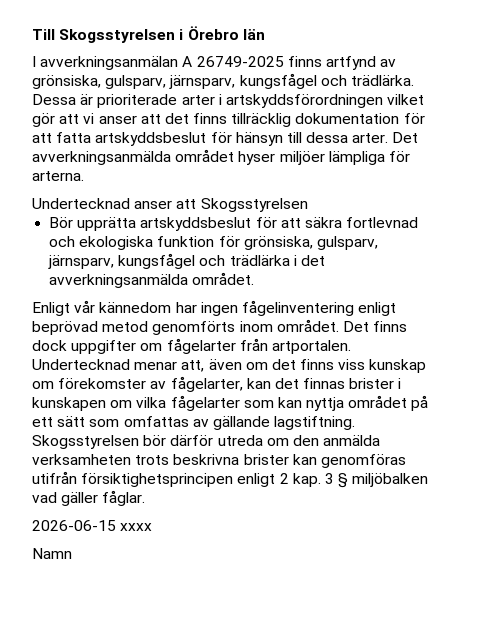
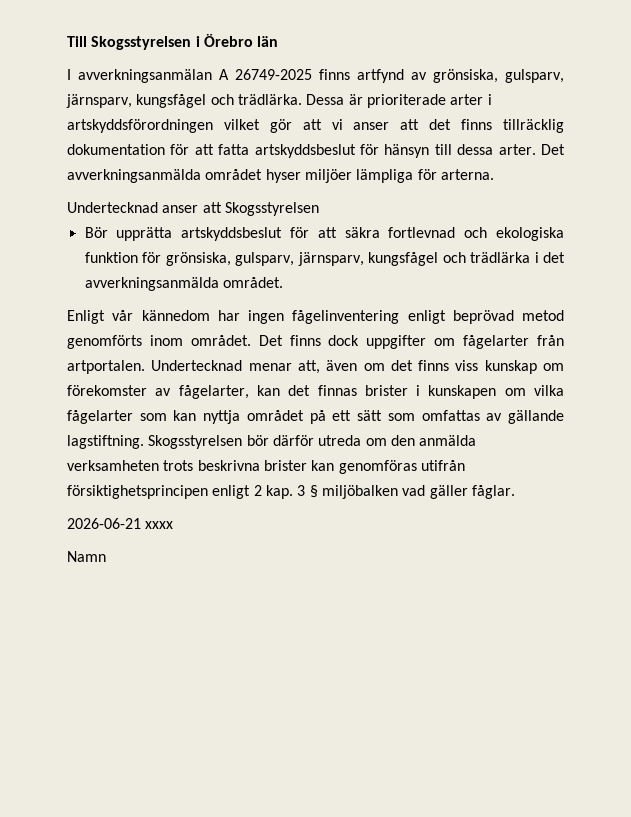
[32,520,116,531] 2026-06-15 -> [67,518,141,529] 2026-06-21

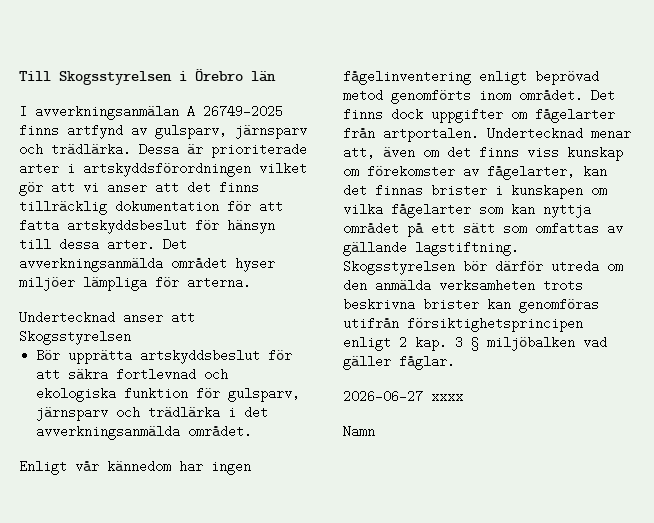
[433,69,564,83] [66,94,207,108] grönsiska, gulsparv, järnsparv, kungsfågel -> [155,124,307,139] gulsparv, järnsparv
[165,252,439,266] grönsiska, gulsparv, järnsparv, kungsfågel -> [228,387,301,402] [36,406,109,421] gulsparv, järnsparv
[67,518,141,529] 2026-06-21 -> [343,390,423,403] 2026-06-27

